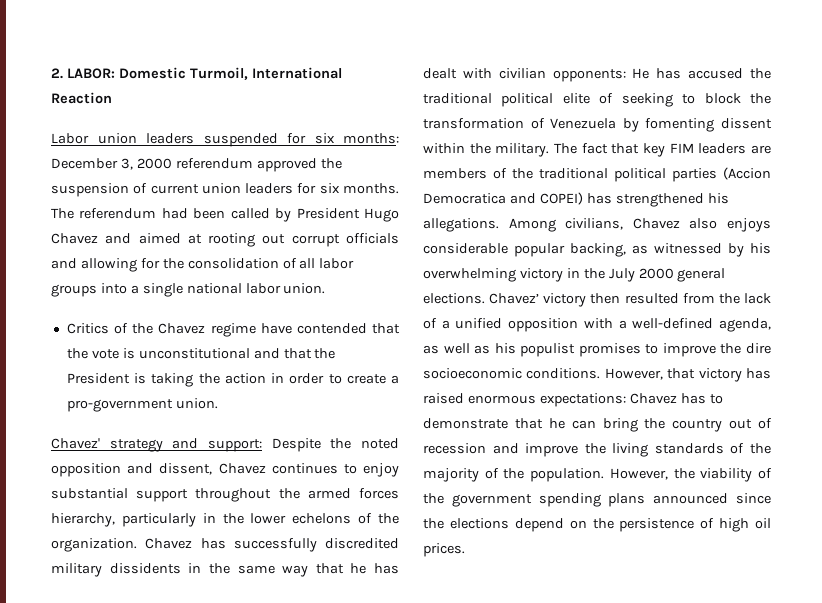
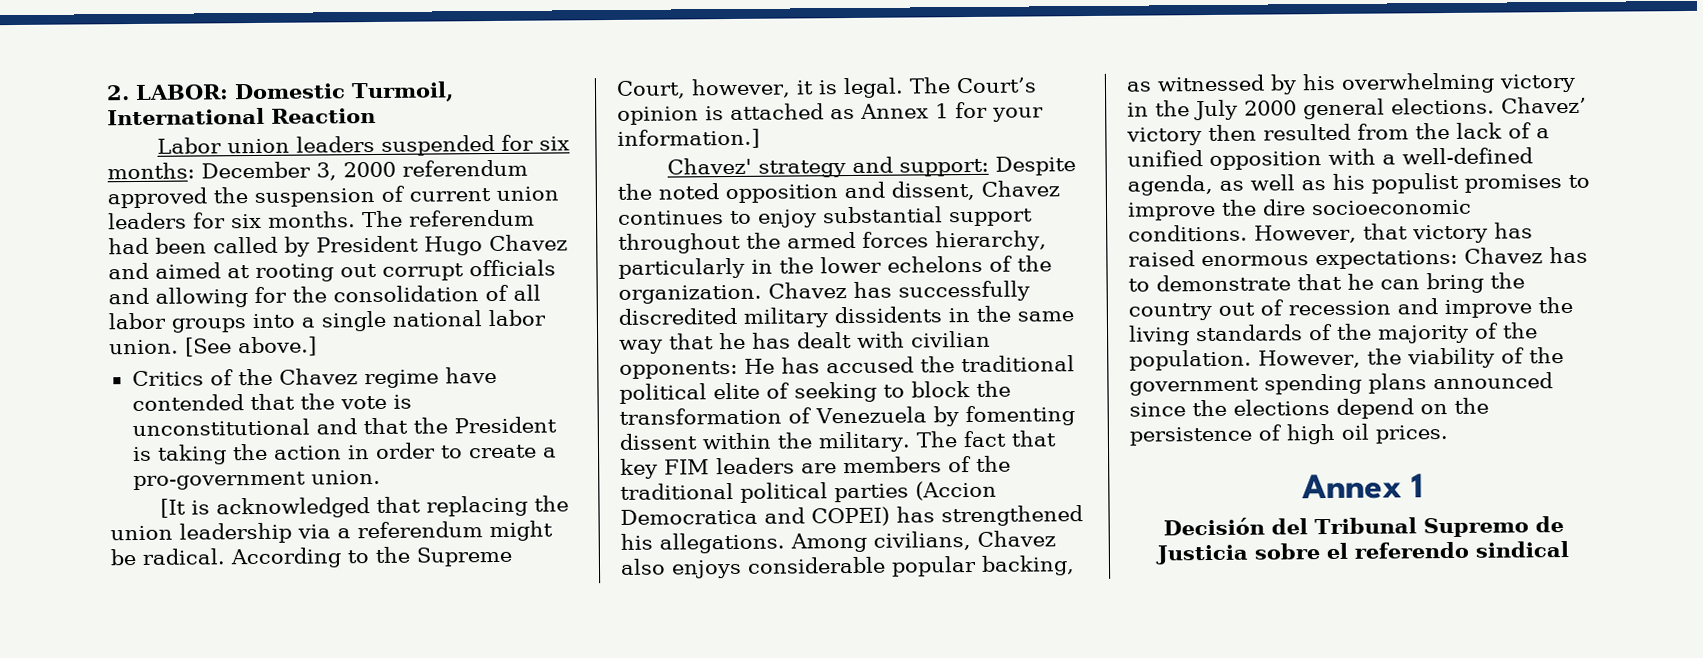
(326, 288) none -> [185,336,317,357] [See above.]
(218, 403) none -> [159,495,569,519] [110,520,553,544] [110,546,512,569] [616,77,1037,99] [617,101,1044,125] [617,128,760,149] // [It is acknowledged that replacing the union leadership via a referendum might be radical. According to the Supreme Court, however, it is legal. The Court’s opinion is attached as Annex 1 for your information.]
(465, 550) none -> [1301,473,1424,500] [1162,516,1564,538] [1155,540,1569,565] // Annex 1 // Decisión del Tribunal Supremo de Justicia sobre el referendo sindical

